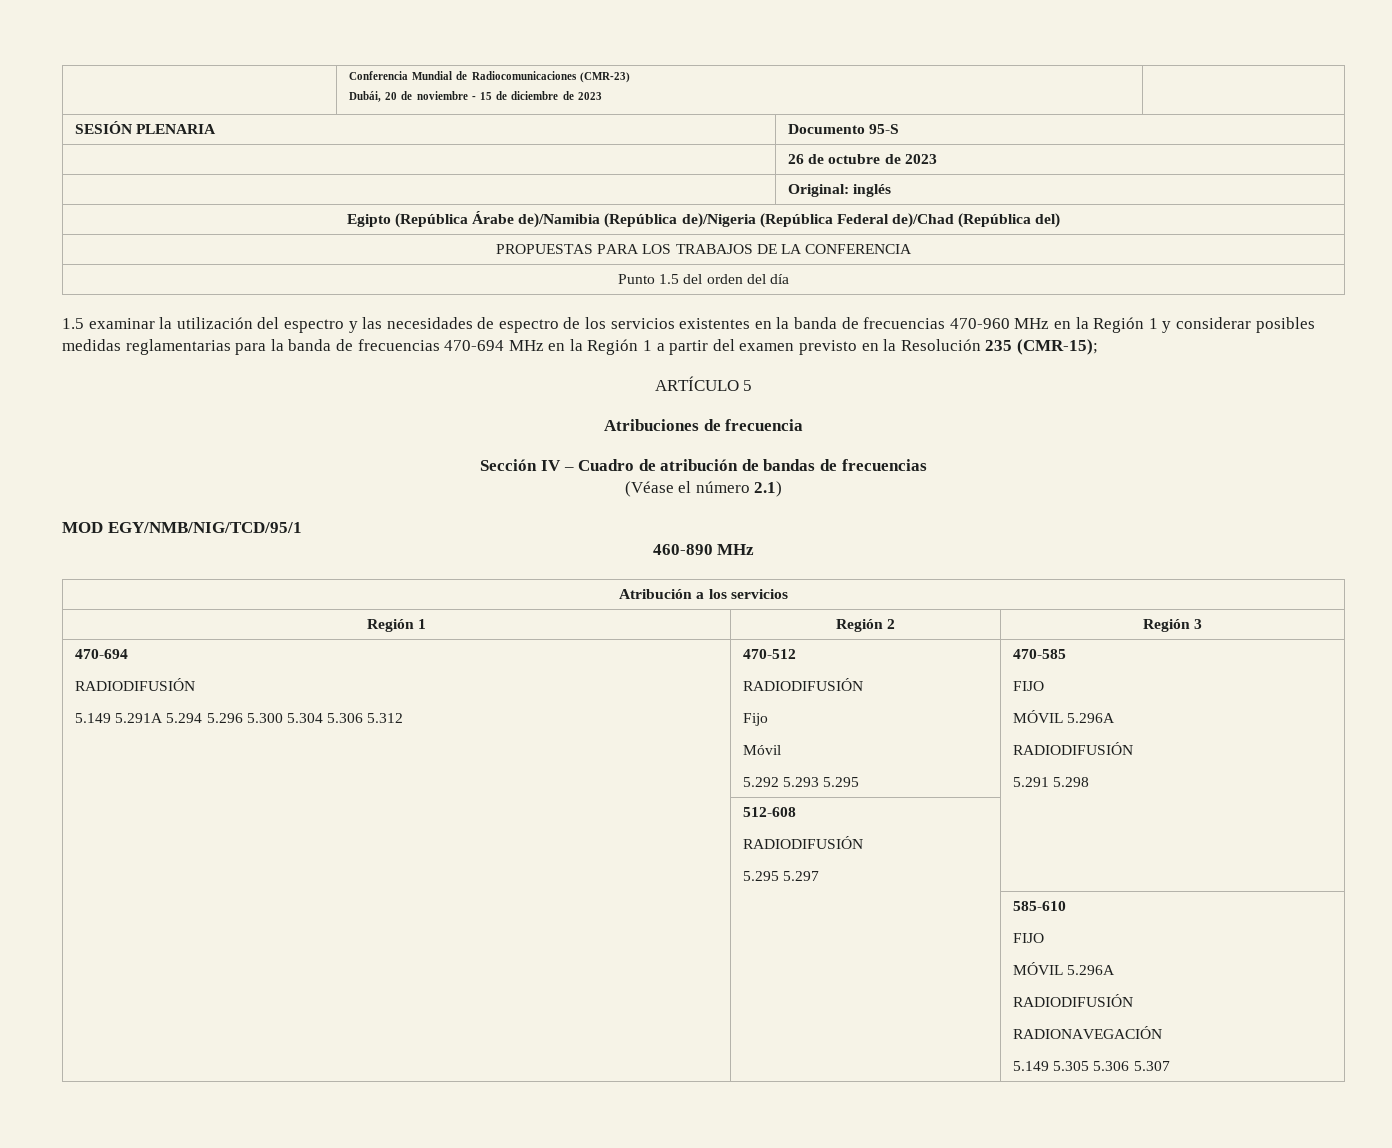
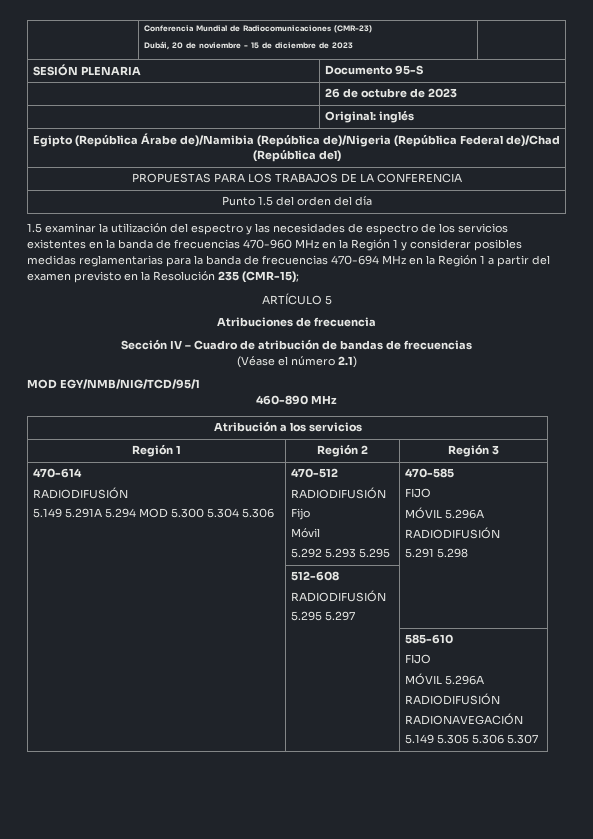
[75,649,129,659] 470-694 -> [32,468,82,478] 470-614
[206,713,243,723] 5.296 -> [138,508,168,518] MOD
[367,713,404,723] 5.312 -> (274, 513) none

